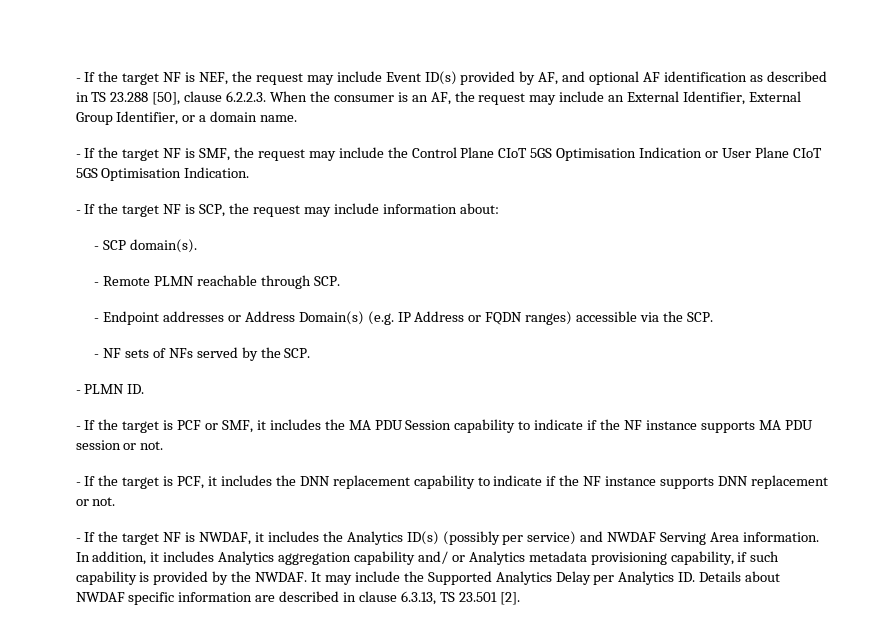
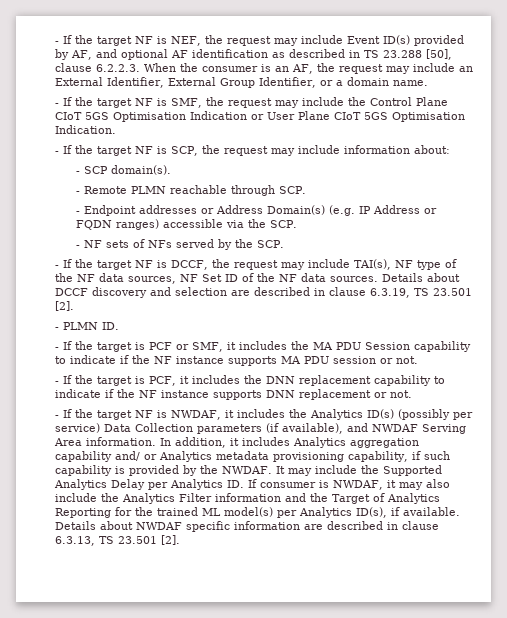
(311, 353) none -> [54,259,457,270] [54,273,460,284] [54,287,472,298] [54,301,74,311] // - If the target NF is DCCF, the request may include TAI(s), NF type of the NF data sources, NF Set ID of the NF data sources. Details about DCCF discovery and selection are described in clause 6.3.19, TS 23.501 [2].
(577, 538) none -> [103,423,343,434] Data Collection parameters (if available),
(696, 577) none -> [247,479,450,490] [54,493,440,504] [54,507,460,518] If consumer is NWDAF, it may also include the Analytics Filter information and the Target of Analytics Reporting for the trained ML model(s) per Analytics ID(s), if available.

